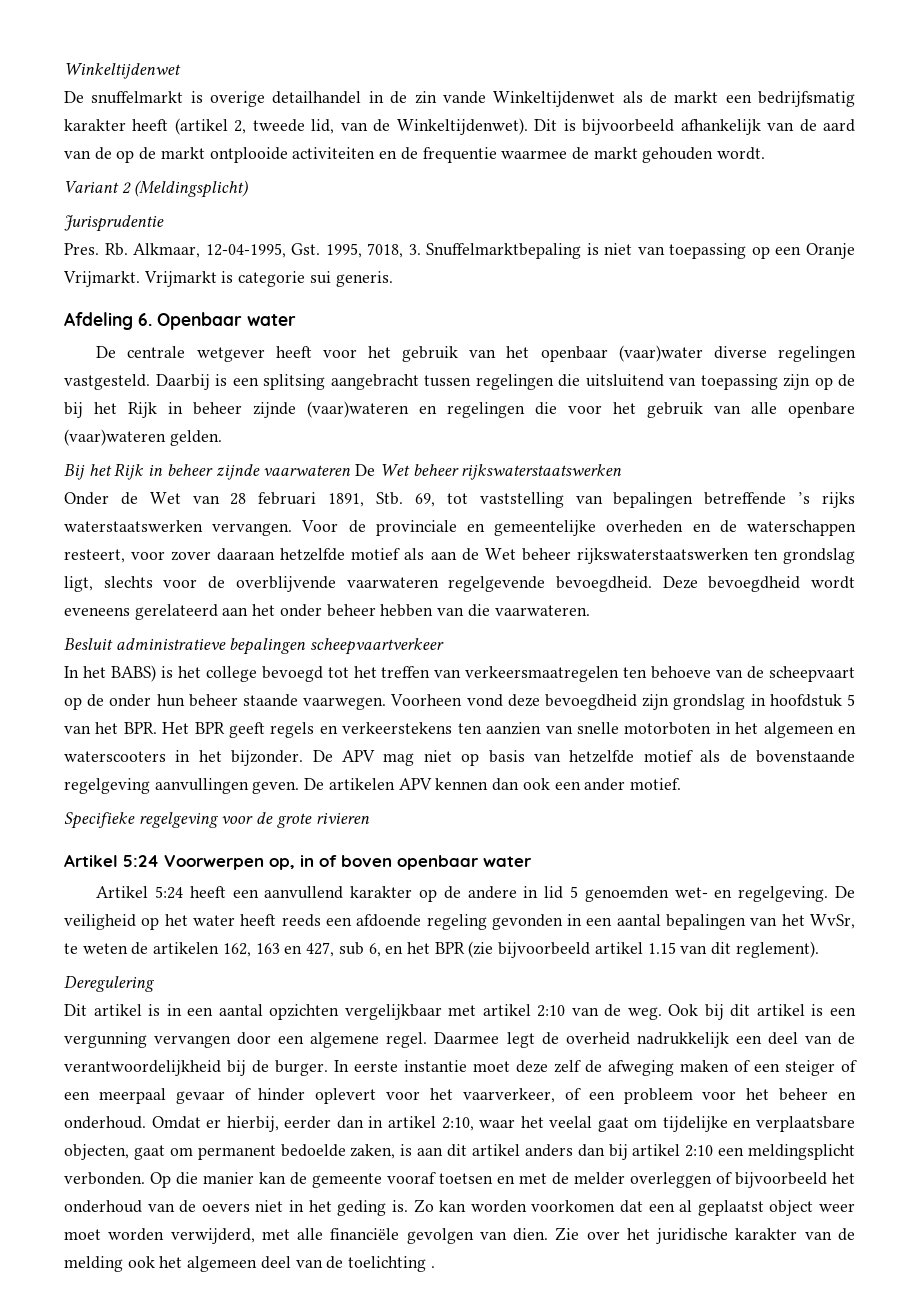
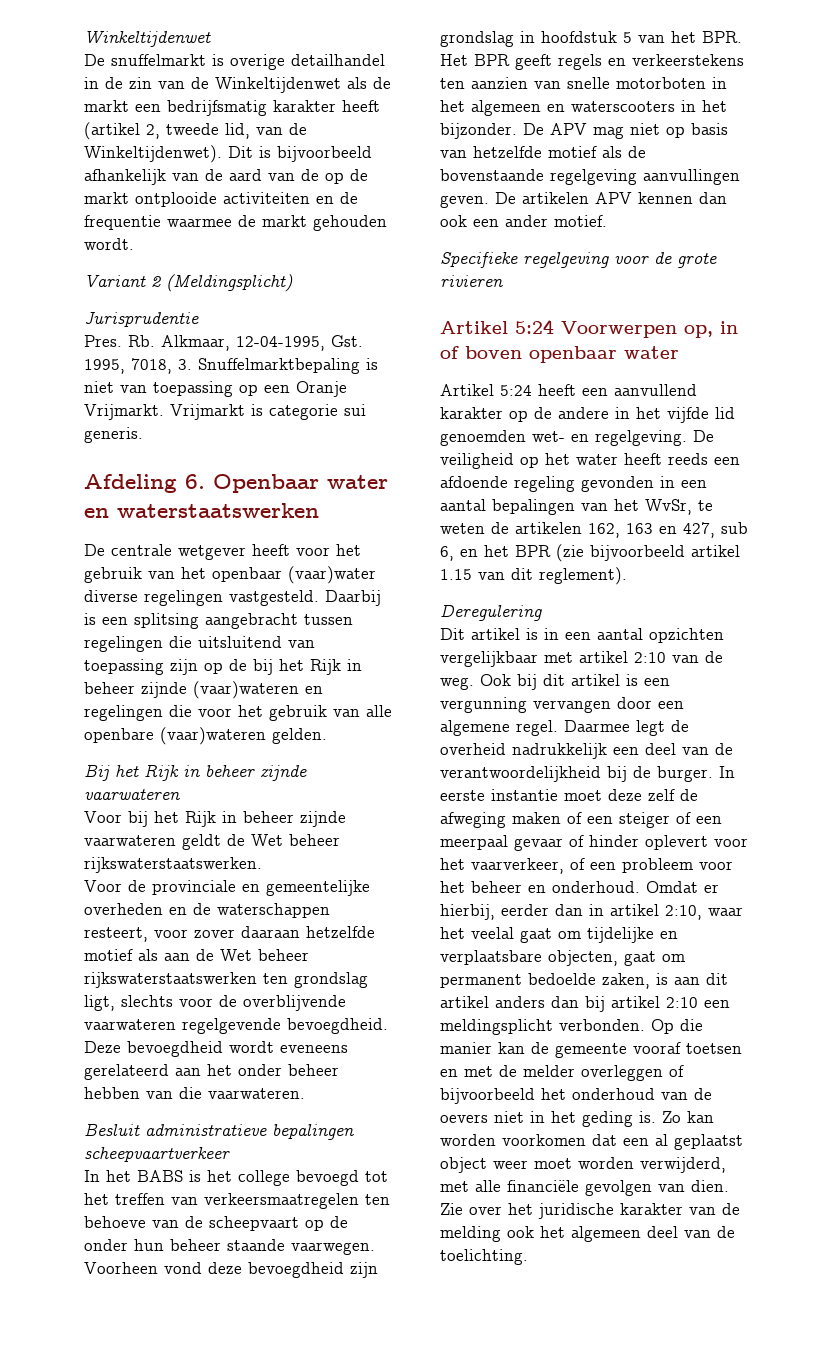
[442,91,486,104] vande -> [158,77,209,89] van de
(296, 320) none -> [84,503,319,518] en waterstaatswerken
[355,464,623,480] [64,492,856,508] [64,520,293,536] De Wet beheer rijkswaterstaatswerken // Onder de Wet van 28 februari 1891, Stb. 69, tot vaststelling van bepalingen betreffende ’s rijks waterstaatswerken vervangen. -> [84,811,346,827] [84,834,340,850] [84,857,262,873] // Voor bij het Rijk in beheer zijnde vaarwateren geldt de Wet beheer rijkswaterstaatswerken. //
[110,665,156,682] BABS) -> [137,1170,183,1182] BABS
[544,886,578,899] lid 5 -> [636,407,735,423] het vijfde lid
[348,1256,435,1272] toelichting . -> [440,1249,528,1265] toelichting.

